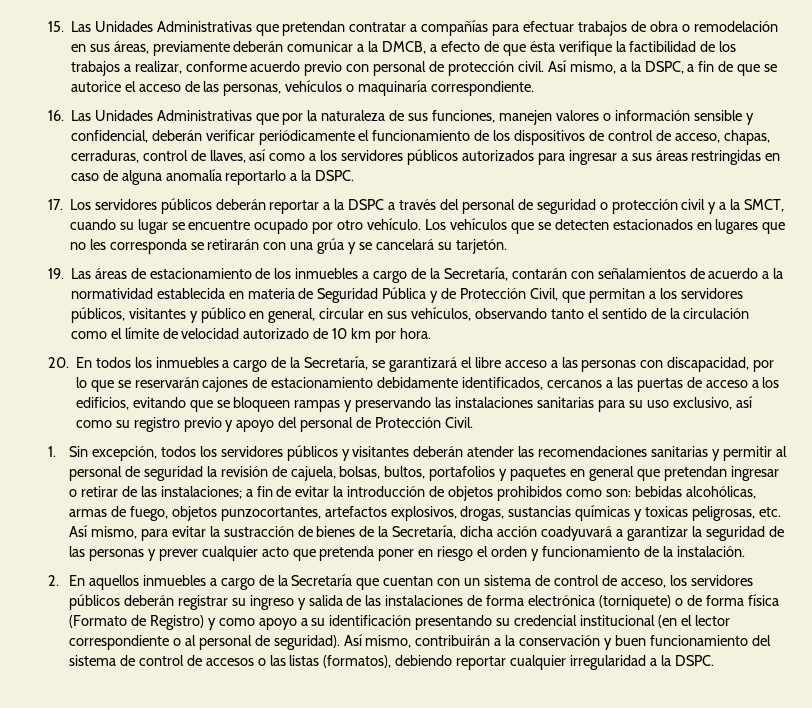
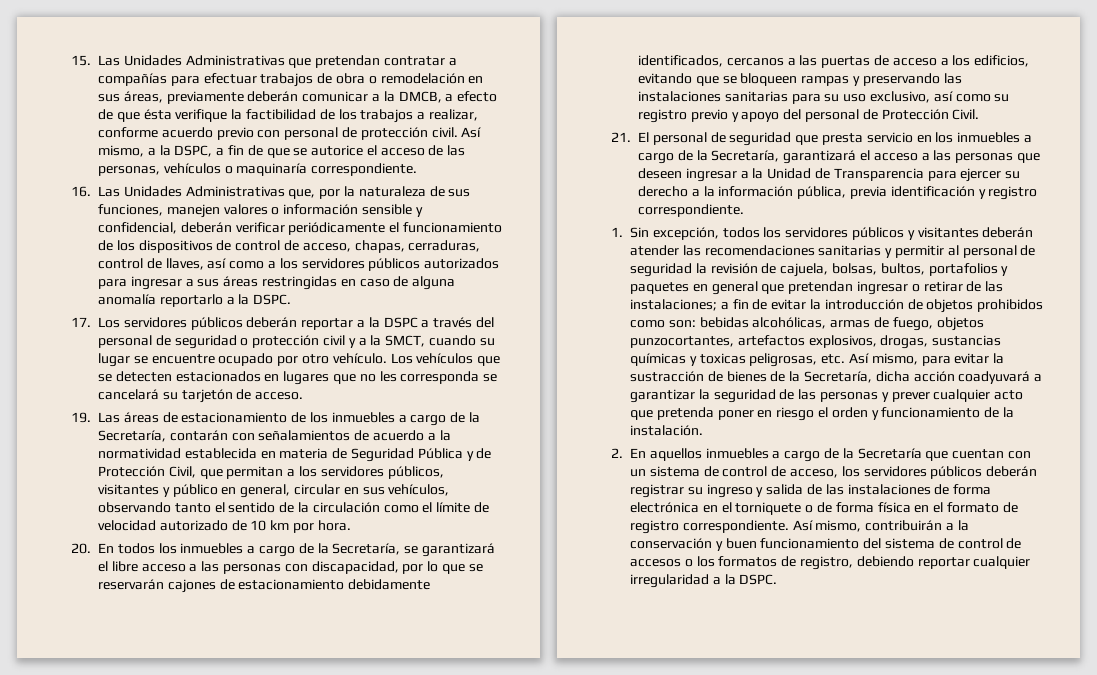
[255,113,279,125] que -> [288,189,316,199] que,
[207,238,507,254] retirarán con una grúa y se cancelará su tarjetón. -> [98,389,304,403] cancelará su tarjetón de acceso.
(473, 422) none -> [611,132,1032,146] [638,150,1040,164] [638,168,1021,182] [638,186,1038,200] [638,204,745,217] // 21. El personal de seguridad que presta servicio en los inmuebles a cargo de la Secretaría, garantizará el acceso a las personas que deseen ingresar a la Unidad de Transparencia para ejercer su derecho a la información pública, previa identificación y registro correspondiente.
[598,595,671,610] (torniquete) -> [702,502,802,515] en el torniquete
[69,615,730,630] [69,635,340,650] (Formato de Registro) y como apoyo a su identificación presentando su credencial institucional (en el lector correspondiente o al personal de seguridad). -> [914,502,1018,513] [630,520,789,534] en el formato de registro correspondiente.
[269,655,392,668] las listas (formatos), -> [696,556,853,570] los formatos de registro,

